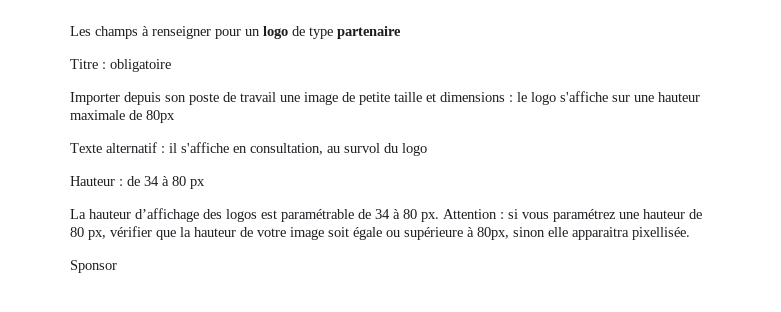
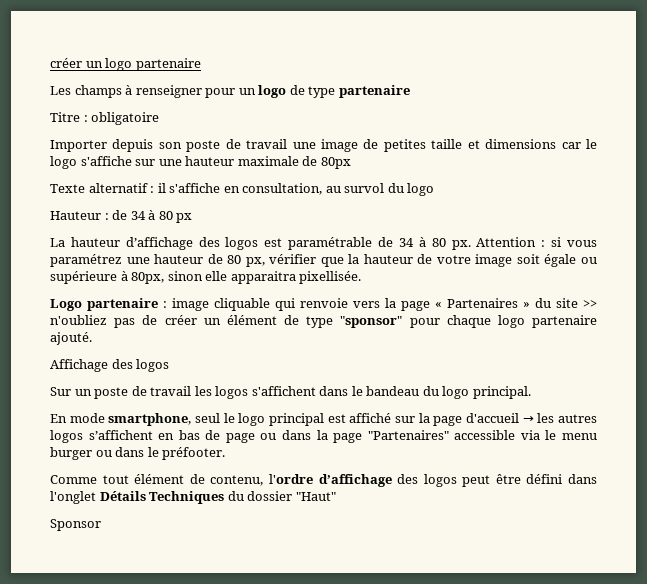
(70, 31) none -> [50,58,201,71] créer un logo partenaire //
[359,92,390,105] petite -> [383,139,426,152] petites
[509,95,513,102] : -> [561,142,581,149] car
(690, 233) none -> [50,298,597,311] [50,315,597,328] [50,332,92,345] [50,359,170,372] [50,386,531,399] [50,413,598,426] [50,430,597,443] [50,447,226,460] [50,474,597,487] [50,491,336,504] // Logo partenaire : image cliquable qui renvoie vers la page « Partenaires » du site >> n'oubliez pas de créer un élément de type "sponsor" pour chaque logo partenaire ajouté. // Affichage des logos // Sur un poste de travail les logos s'affichent dans le bandeau du logo principal. // En mode smartphone, seul le logo principal est affiché sur la page d'accueil → les autres logos s’affichent en bas de page ou dans la page "Partenaires" accessible via le menu burger ou dans le préfooter. // Comme tout élément de contenu, l'ordre d’affichage des logos peut être défini dans l'onglet Détails Techniques du dossier "Haut"

